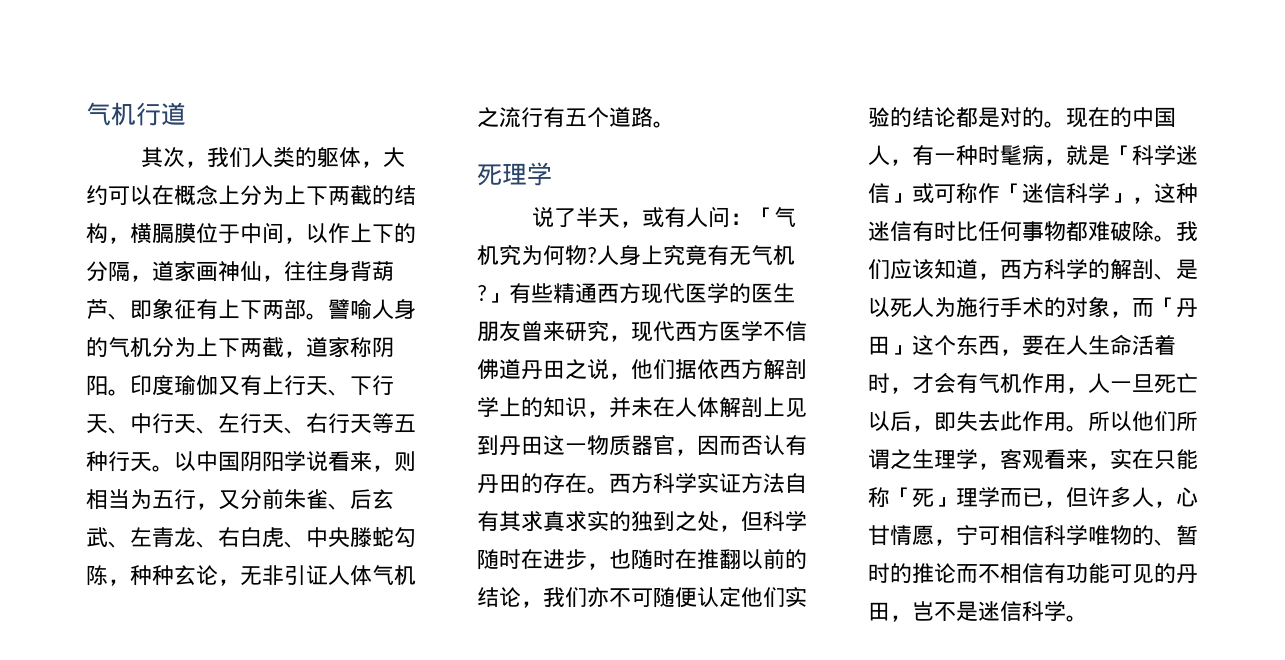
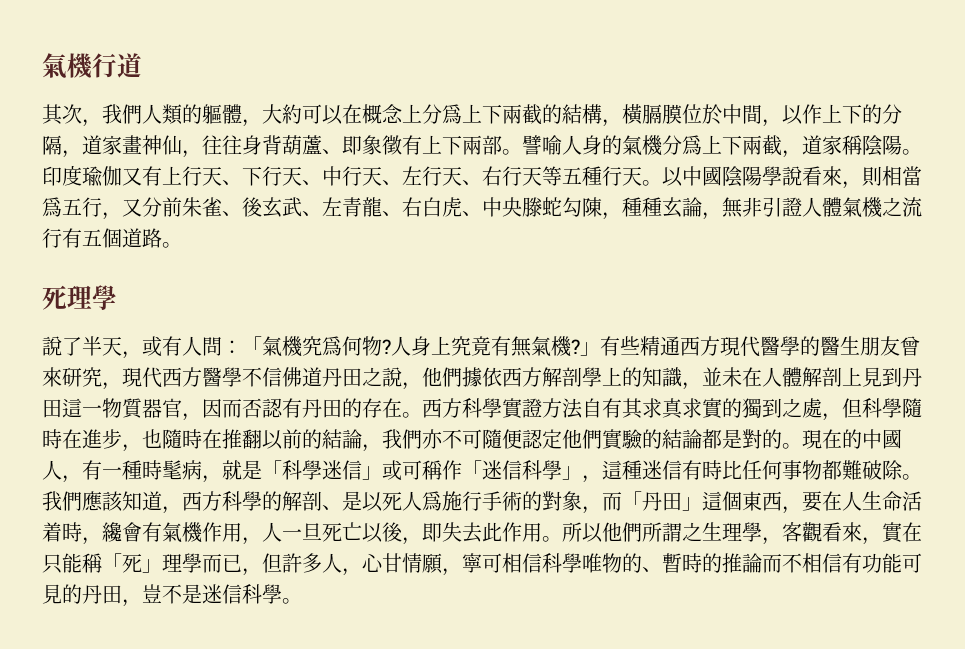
[86,102,136,126] 气机 -> [42,53,93,79] 氣機
[228,147,405,168] [86,185,416,206] [86,222,284,244] 们人类的躯体，大约可以在概念上分为上下两截的结构，横膈膜位于中间 -> [122,104,762,127] 們人類的軀體，大約可以在概念上分爲上下兩截的結構，橫膈膜位於中間
[196,261,218,281] 画 -> [122,135,142,154] 畫
[86,298,416,320] [86,337,262,358] 芦、即象征有上下两部。譬喻人身的气机分为上下两 -> [302,135,762,156] 蘆、即象徵有上下兩部。譬喻人身的氣機分爲上下兩
[350,337,394,358] [86,375,108,396] 称阴阳 -> [842,135,902,156] 稱陰陽
[86,451,108,471] 种 -> [582,166,602,186] 種
[218,451,416,472] [86,489,152,509] 国阴阳学说看来，则相当为 -> [702,166,922,189] [42,197,62,217] 國陰陽學說看來，則相當爲
[350,489,372,509] 后 -> [242,197,263,217] 後
[174,527,196,547] 龙 -> [362,197,382,217] 龍
[86,565,416,586] 陈，种种玄论，无非引证人体气机 -> [582,197,883,220] 陳，種種玄論，無非引證人體氣機
[587,107,609,127] 个 -> [102,228,122,248] 個
[527,162,552,186] [531,207,554,228] 学 // 说 -> [91,285,117,310] [42,336,62,356] 學 // 說
[707,206,796,228] [477,244,543,266] 问：「气机究为 -> [202,336,342,357] 問：「氣機究爲
[729,245,795,266] 无气机 -> [511,336,572,357] 無氣機
[641,283,795,304] [477,320,807,342] [477,359,807,380] [477,397,807,418] [477,435,631,456] 现代医学的医生朋友曾来研究，现代西方医学不信佛道丹田之说，他们据依西方解剖学上的知识，并未在人体解剖上见到丹田这一物质 -> [720,336,920,357] [42,367,922,390] [42,398,143,419] 現代醫學的醫生朋友曾來研究，現代西方醫學不信佛道丹田之說，他們據依西方解剖學上的知識，並未在人體解剖上見到丹田這一物質
[763,435,785,456] 认 -> [262,398,283,418] 認
[675,473,741,493] 学实证 -> [482,398,542,419] 學實證
[587,511,807,532] [477,548,807,570] [477,587,807,608] [868,107,1176,128] 实的独到之处，但科学随时在进步，也随时在推翻以前的结论，我们亦不可随便认定他们实验的结论都是对的。现在的中国 -> [702,398,922,421] [42,429,902,452] 實的獨到之處，但科學隨時在進步，也隨時在推翻以前的結論，我們亦不可隨便認定他們實驗的結論都是對的。現在的中國
[956,145,1000,165] 种时 -> [122,460,162,480] 種時
[1154,145,1176,165] 学 -> [302,460,322,480] 學
[956,183,978,204] 称 -> [422,460,443,480] 稱
[1088,183,1198,204] [868,221,956,242] 学」，这种迷信有时 -> [542,460,722,483] 學」，這種迷信有時
[1088,221,1110,241] 难 -> [842,460,862,480] 難
[868,259,934,280] 们应该 -> [62,491,123,512] 們應該
[1066,259,1088,279] 学 -> [242,491,262,511] 學
[934,297,1088,318] 为施行手术的对 -> [422,491,562,511] 爲施行手術的對
[912,335,978,355] 这个东 -> [702,491,762,511] 這個東
[868,373,1022,394] 时，才会有气机 -> [62,522,203,545] 時，纔會有氣機
[890,411,912,431] 后 -> [382,522,403,542] 後
[1154,411,1198,431] [868,449,1198,470] [868,487,890,508] 们所谓之生理学，客观看来，实在只能称 -> [622,522,922,545] [42,553,103,574] 們所謂之生理學，客觀看來，實在只能稱
[978,487,1000,507] 学 -> [182,553,202,573] 學
[1088,487,1110,507] 许 -> [282,553,302,573] 許
[912,525,978,546] 愿，宁 -> [422,553,482,576] 願，寧
[1066,525,1088,545] 学 -> [562,553,582,573] 學
[1176,525,1198,545] [868,563,956,583] 暂时的推论 -> [662,553,762,573] 暫時的推論
[1132,564,1154,583] 见 -> [42,584,62,604] 見
[912,601,934,621] 岂 -> [142,584,162,604] 豈
[1044,601,1066,621] 学 -> [262,584,282,604] 學

